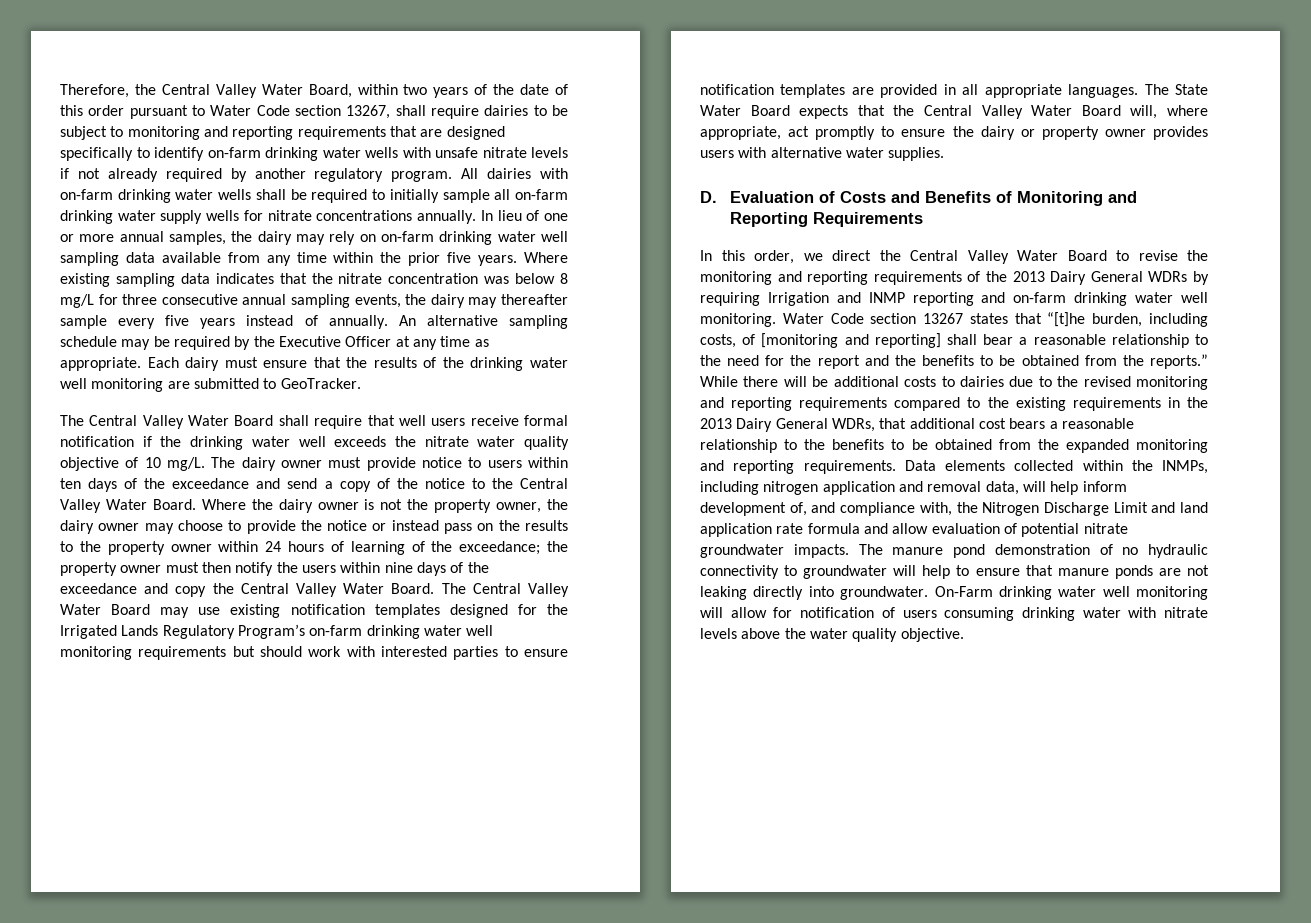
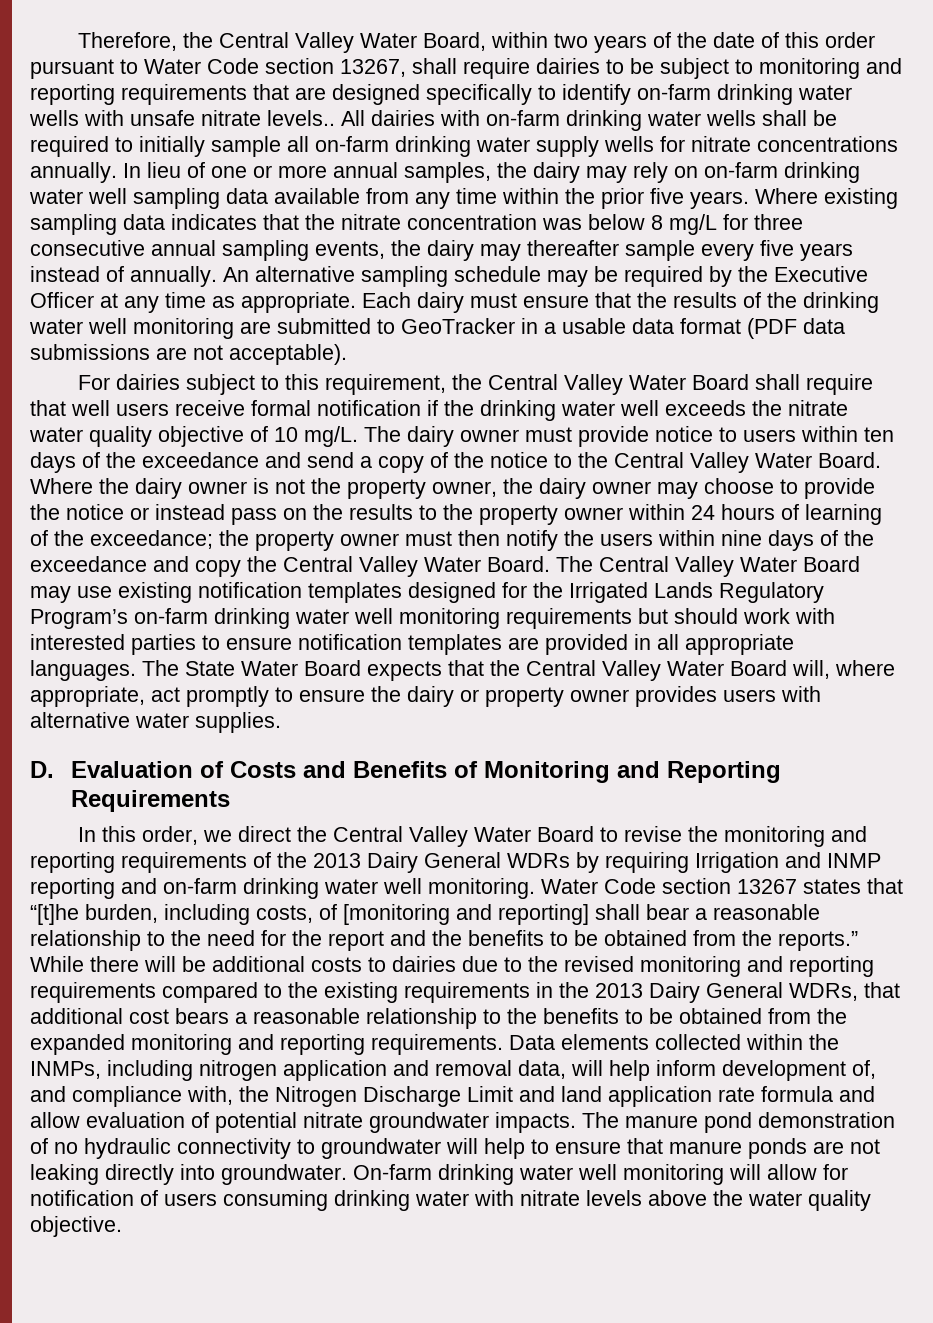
[531,147,568,158] [60,168,453,182] levels if not already required by another regulatory program. -> [267,110,335,126] levels..
[280,378,361,389] [60,415,84,426] GeoTracker. // The -> [401,318,845,339] [30,344,347,365] [78,374,483,395] GeoTracker in a usable data format (PDF data submissions are not acceptable). // For dairies subject to this requirement, the
[934,586,993,597] On-Farm -> [353,1164,432,1180] On-farm

